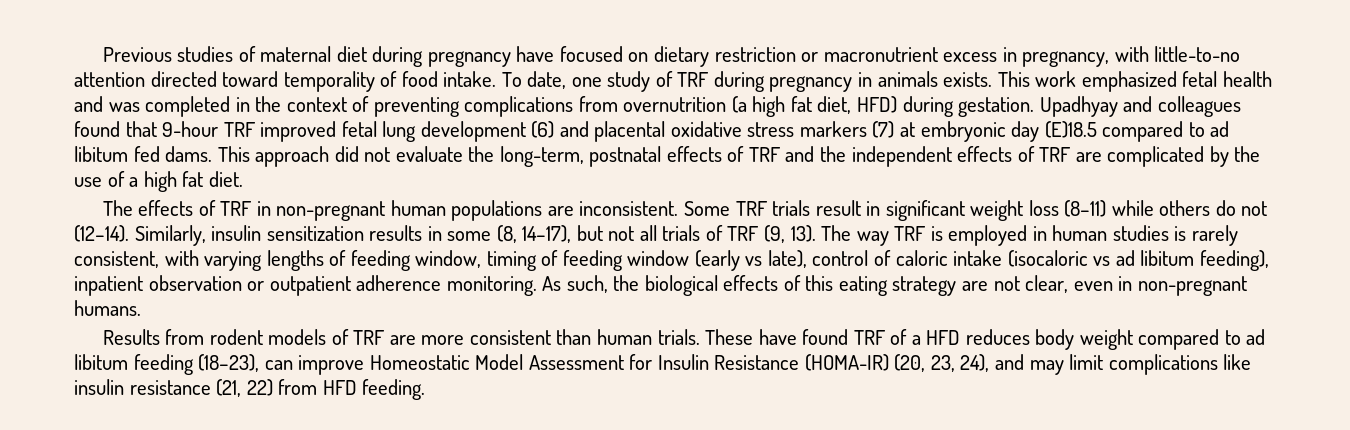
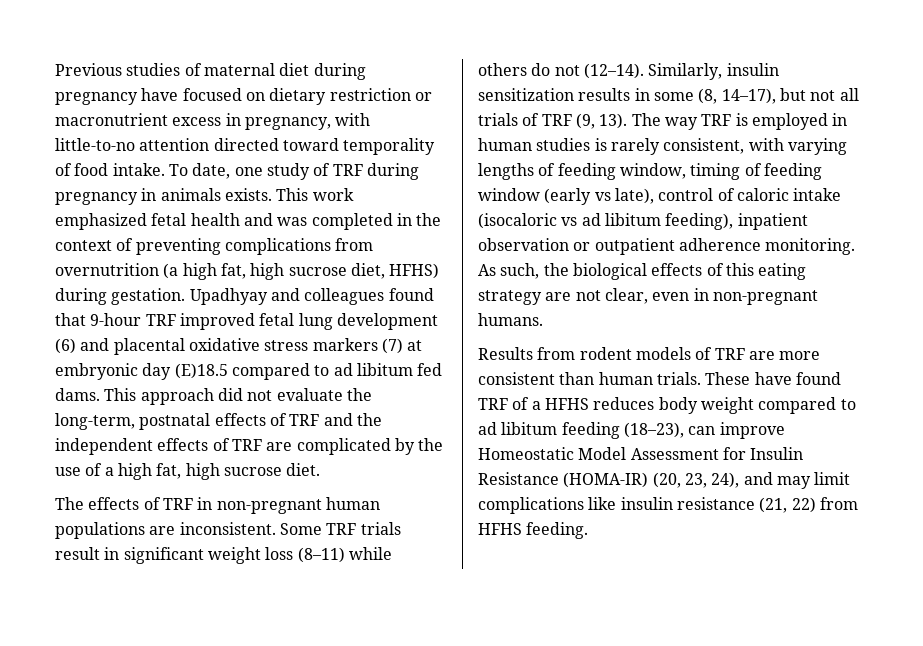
[790,96,898,114] fat diet, HFD) -> [220,263,440,280] fat, high sucrose diet, HFHS)
[182,171,204,187] fat -> [156,463,282,480] fat, high sucrose
[926,330,961,345] HFD -> [544,398,589,410] HFHS
[322,380,357,395] HFD -> [478,523,522,535] HFHS

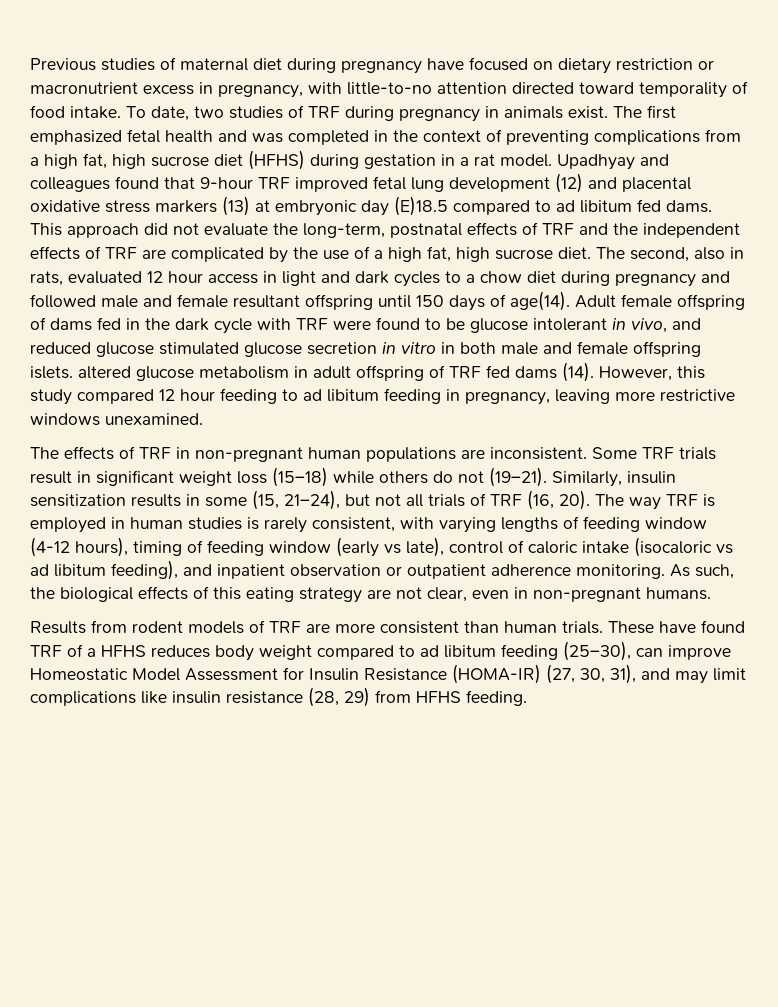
[234,163,310,180] one study -> [194,106,283,119] two studies
[224,188,354,201] exists. This work -> [568,105,676,119] exist. The first
[55,263,440,280] [55,288,186,305] overnutrition (a high fat, high sucrose diet, HFHS) during gestation. -> [30,150,552,170] a high fat, high sucrose diet (HFHS) during gestation in a rat model.
[55,338,76,354] (6) -> [555,173,583,193] (12)
[381,338,403,354] (7) -> [222,196,250,216] (13)
(321, 469) none -> [596,247,744,262] [30,271,730,287] [30,291,745,311] [30,317,701,334] [30,341,701,357] [30,362,705,382] [30,388,735,405] [30,413,203,426] The second, also in rats, evaluated 12 hour access in light and dark cycles to a chow diet during pregnancy and followed male and female resultant offspring until 150 days of age(14). Adult female offspring of dams fed in the dark cycle with TRF were found to be glucose intolerant in vivo, and reduced glucose stimulated glucose secretion in vitro in both male and female offspring islets. altered glucose metabolism in adult offspring of TRF fed dams (14). However, this study compared 12 hour feeding to ad libitum feeding in pregnancy, leaving more restrictive windows unexamined.
[297,547,345,563] (8–11) -> [272,467,328,487] (15–18)
[583,63,644,79] (12–14). -> [489,467,547,487] (19–21).
[698,88,776,104] (8, 14–17), -> [252,490,340,510] (15, 21–24),
[575,113,628,129] (9, 13). -> [527,490,590,510] (16, 20).
[619,163,686,179] window, -> [645,517,707,529] [30,537,128,557] window (4-12 hours),
(734, 221) none -> [183,564,212,576] and
[623,422,684,438] (18–23), -> [563,641,631,661] (25–30),
[652,472,740,488] (20, 23, 24), -> [546,664,636,684] (27, 30, 31),
[759,497,816,513] (21, 22) -> [308,687,370,707] (28, 29)

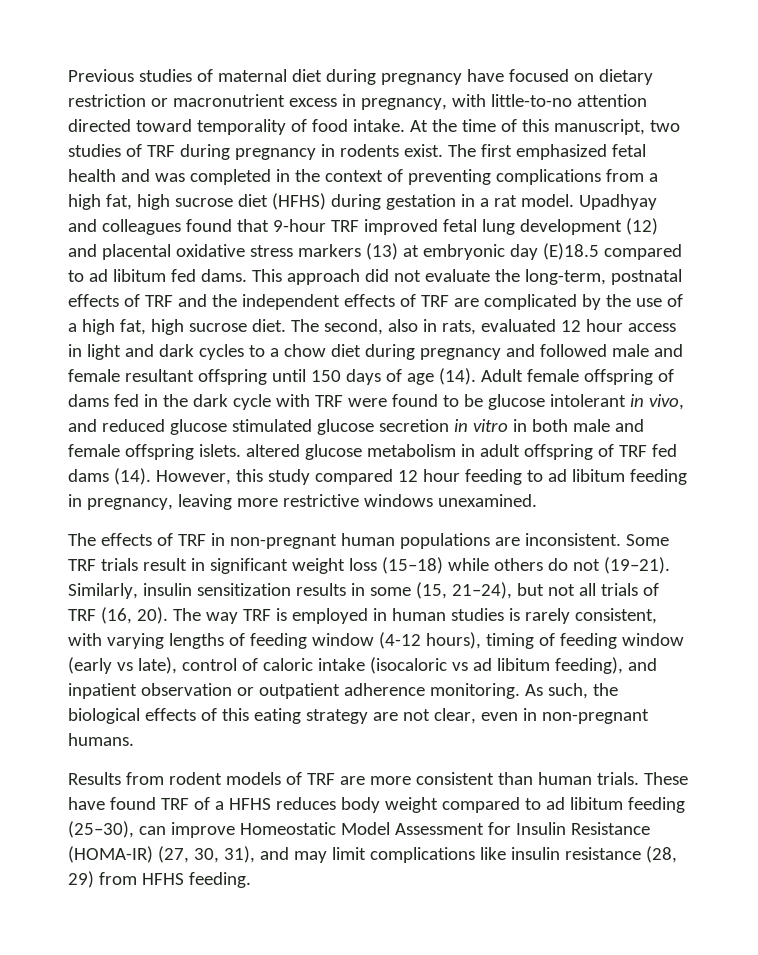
[126,106,189,121] To date, -> [409,119,645,135] At the time of this manuscript,
[504,106,563,119] animals -> [339,144,399,157] rodents
[510,291,570,311] age(14). -> [406,368,476,385] age (14).

